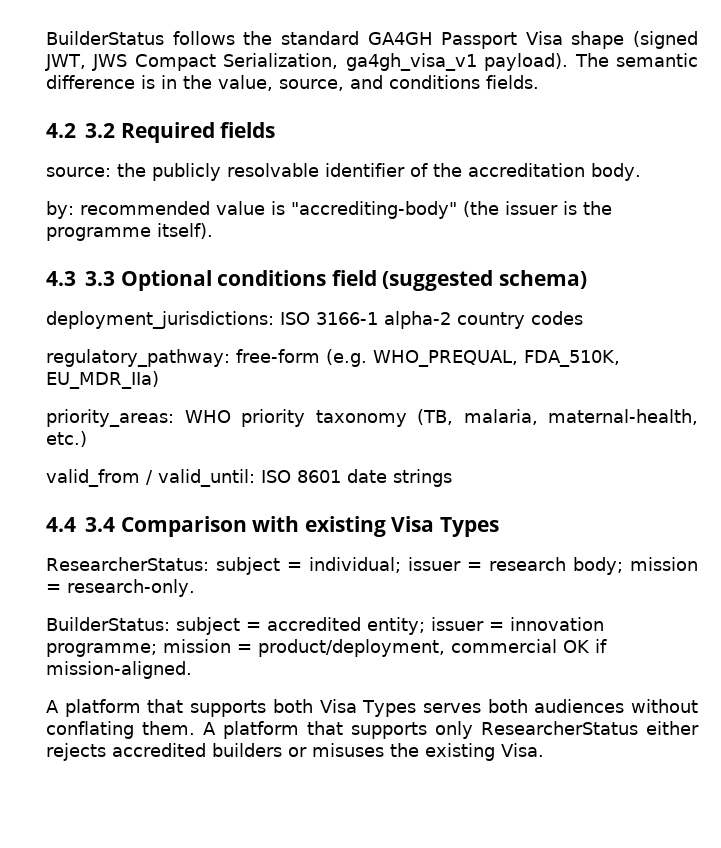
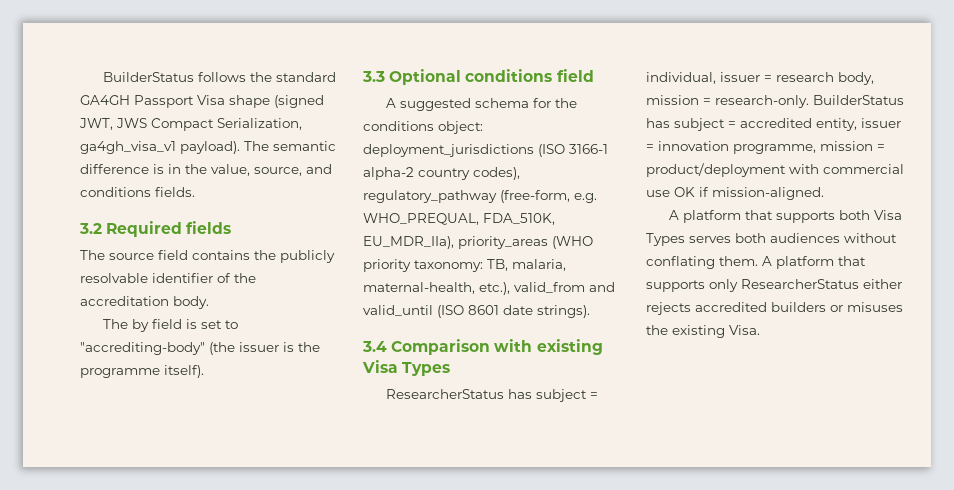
[46,123,76,138] 4.2 -> (195, 192) none
[46,167,111,177] source: -> [80,250,250,260] The source field contains
[46,201,285,219] by: recommended value is -> [103,319,239,332] The by field is set to
[46,271,76,286] 4.3 -> (204, 371) none
[382,270,587,291] [46,311,583,329] [46,349,620,367] [46,371,159,389] [46,409,698,427] [46,431,87,447] [46,469,452,487] [46,517,76,532] (suggested schema) // deployment_jurisdictions: ISO 3166-1 alpha-2 country codes // regulatory_pathway: free-form (e.g. WHO_PREQUAL, FDA_510K, EU_MDR_IIa) // priority_areas: WHO priority taxonomy (TB, malaria, maternal-health, etc.) // valid_from / valid_until: ISO 8601 date strings // 4.4 -> [386,98,578,111] [363,121,483,134] [363,144,608,157] [363,167,520,180] [363,190,597,203] [363,213,555,225] [363,236,593,249] [363,259,566,272] [363,282,615,295] [363,305,590,318] // A suggested schema for the conditions object: deployment_jurisdictions (ISO 3166-1 alpha-2 country codes), regulatory_pathway (free-form, e.g. WHO_PREQUAL, FDA_510K, EU_MDR_IIa), priority_areas (WHO priority taxonomy: TB, malaria, maternal-health, etc.), valid_from and valid_until (ISO 8601 date strings). //
[46,557,401,575] ResearcherStatus: subject = individual; -> [386,389,599,402] [646,72,716,84] ResearcherStatus has subject = individual,
[572,557,623,575] body; -> [838,72,874,85] body,
[46,617,170,631] // BuilderStatus: -> [813,95,904,105] [646,118,670,128] BuilderStatus has
[367,617,425,635] entity; -> [816,118,857,131] entity,
[46,639,557,657] programme; mission = product/deployment, commercial -> [733,141,885,154] [646,163,904,177] [646,190,670,197] programme, mission = product/deployment with commercial use

